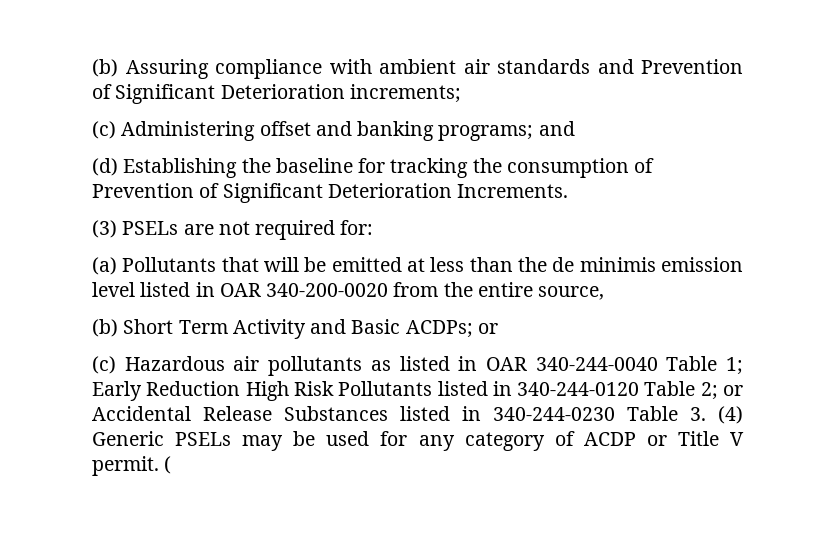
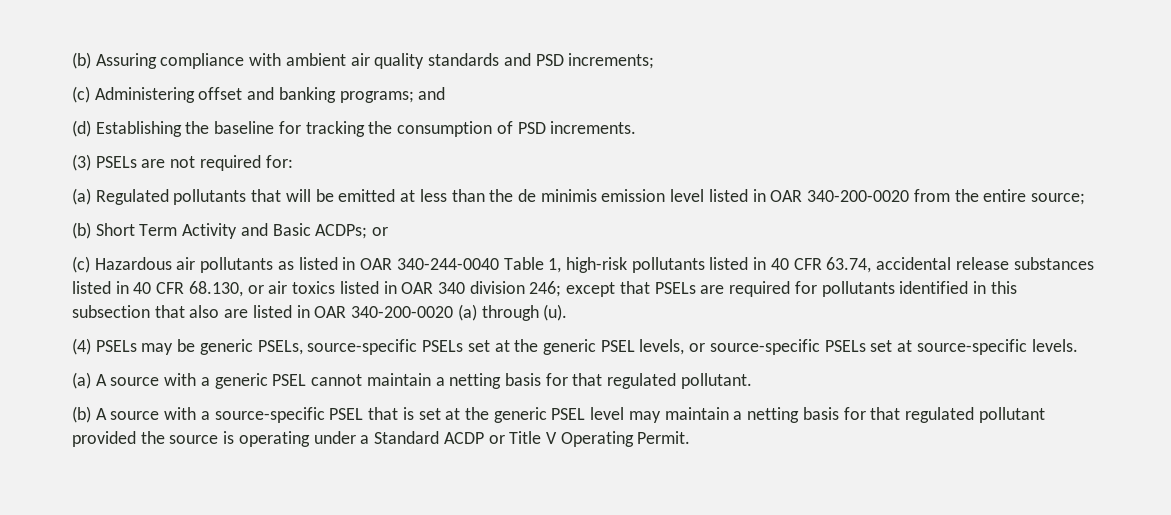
(490, 66) none -> [374,53,425,69] quality
[641,59,743,74] [92,84,345,104] Prevention of Significant Deterioration -> [535,54,564,66] PSD
[92,183,569,203] Prevention of Significant Deterioration Increments. -> [517,121,637,134] PSD increments.
[122,257,217,272] Pollutants -> [95,189,247,205] Regulated pollutants
[538,286,605,300] source, -> [1030,193,1085,205] source;
[726,357,743,375] [92,381,743,401] [92,406,743,424] [92,431,575,451] 1; Early Reduction High Risk Pollutants listed in 340-244-0120 Table 2; or Accidental Release Substances listed in 340-244-0230 Table 3. (4) Generic PSELs may be used for any category of -> [548,257,1094,273] [72,281,1017,297] [72,304,568,321] [72,338,1078,355] [72,372,752,389] [72,406,1045,423] [72,431,440,447] 1, high-risk pollutants listed in 40 CFR 63.74, accidental release substances listed in 40 CFR 68.130, or air toxics listed in OAR 340 division 246; except that PSELs are required for pollutants identified in this subsection that also are listed in OAR 340-200-0020 (a) through (u). // (4) PSELs may be generic PSELs, source-specific PSELs set at the generic PSEL levels, or source-specific PSELs set at source-specific levels. // (a) A source with a generic PSEL cannot maintain a netting basis for that regulated pollutant. // (b) A source with a source-specific PSEL that is set at the generic PSEL level may maintain a netting basis for that regulated pollutant provided the source is operating under a Standard
[92,456,172,476] permit. ( -> [560,431,691,447] Operating Permit.

